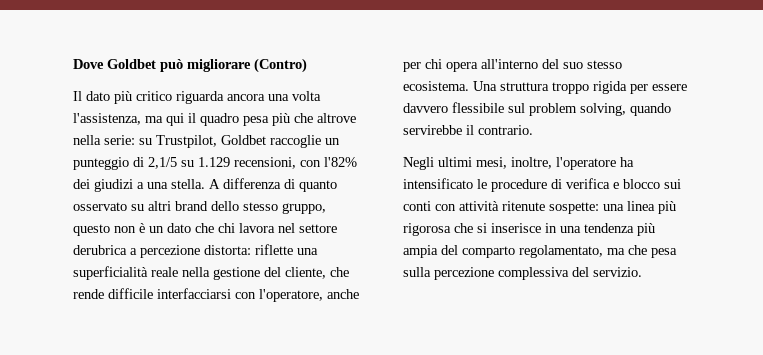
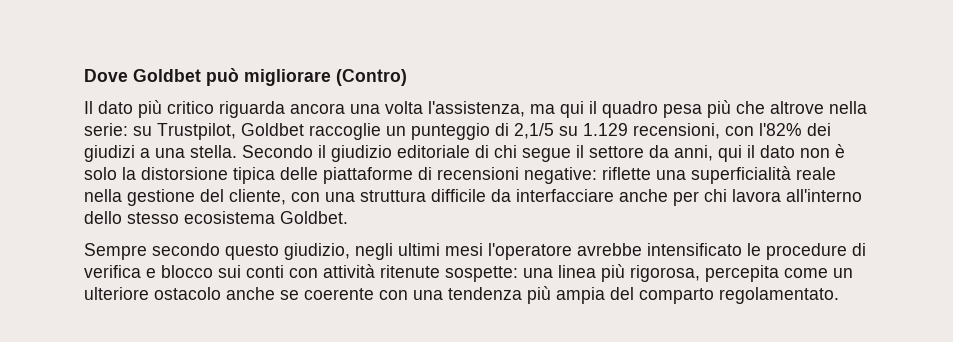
[209,178,337,192] [73,201,326,214] [73,223,337,236] [73,245,251,258] A differenza di quanto osservato su altri brand dello stesso gruppo, questo non è un dato che chi lavora nel settore derubrica a percezione distorta: -> [242,144,845,162] [84,167,597,184] Secondo il giudizio editoriale di chi segue il settore da anni, qui il dato non è solo la distorsione tipica delle piattaforme di recensioni negative:
[330,267,349,277] [73,288,359,302] [403,59,622,72] [403,81,687,94] [403,102,671,116] [403,125,533,135] [403,157,634,170] che rende difficile interfacciarsi con l'operatore, anche per chi opera all'interno del suo stesso ecosistema. Una struttura troppo rigida per essere davvero flessibile sul problem solving, quando servirebbe il contrario. // Negli ultimi mesi, inoltre, l'operatore ha -> [291,189,862,206] [84,211,348,224] [84,243,642,260] con una struttura difficile da interfacciare anche per chi lavora all'interno dello stesso ecosistema Goldbet. // Sempre secondo questo giudizio, negli ultimi mesi l'operatore avrebbe
[403,223,557,236] rigorosa che si inserisce in -> [630,265,853,282] [84,287,408,300] rigorosa, percepita come un ulteriore ostacolo anche se coerente con
[519,245,677,258] [403,267,642,280] regolamentato, ma che pesa sulla percezione complessiva del servizio. -> [719,287,839,304] regolamentato.

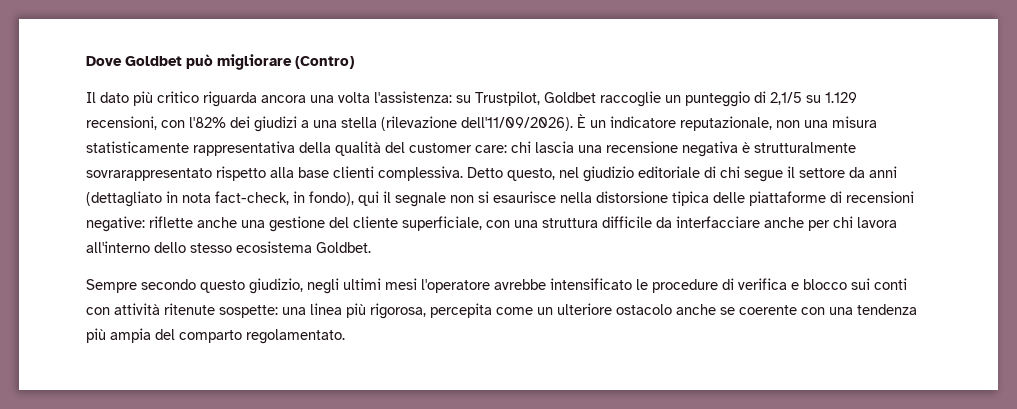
[428,100,867,118] [84,123,128,136] l'assistenza, ma qui il quadro pesa più che altrove nella serie: -> [374,91,452,103] l'assistenza:
[190,145,326,158] stella. Secondo il -> [341,114,877,131] [86,141,856,157] [86,166,579,181] stella (rilevazione dell'11/09/2026). È un indicatore reputazionale, non una misura statisticamente rappresentativa della qualità del customer care: chi lascia una recensione negativa è strutturalmente sovrarappresentato rispetto alla base clienti complessiva. Detto questo, nel
[674,144,845,162] [84,167,136,180] anni, qui il dato non è solo la -> [869,166,897,178] [86,191,592,207] anni (dettagliato in nota fact-check, in fondo), qui il segnale non si esaurisce nella
[656,166,836,184] [84,189,286,206] una superficialità reale nella gestione del cliente, -> [197,216,482,232] anche una gestione del cliente superficiale,

